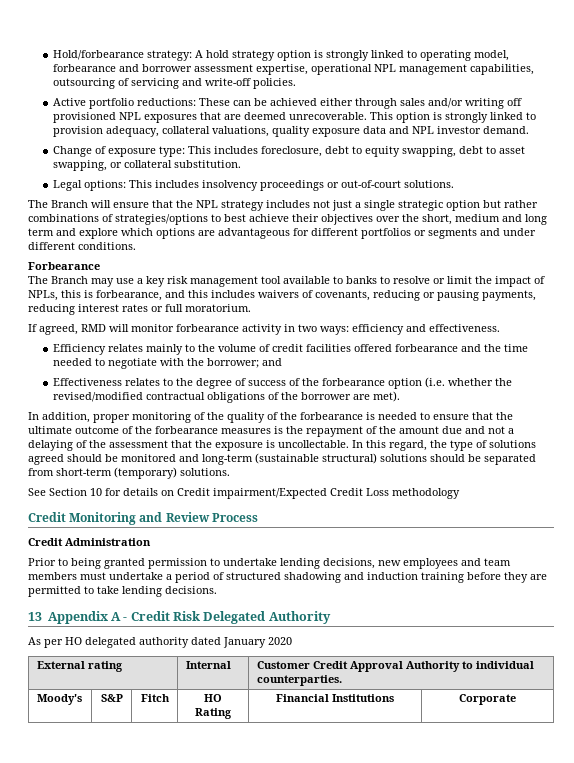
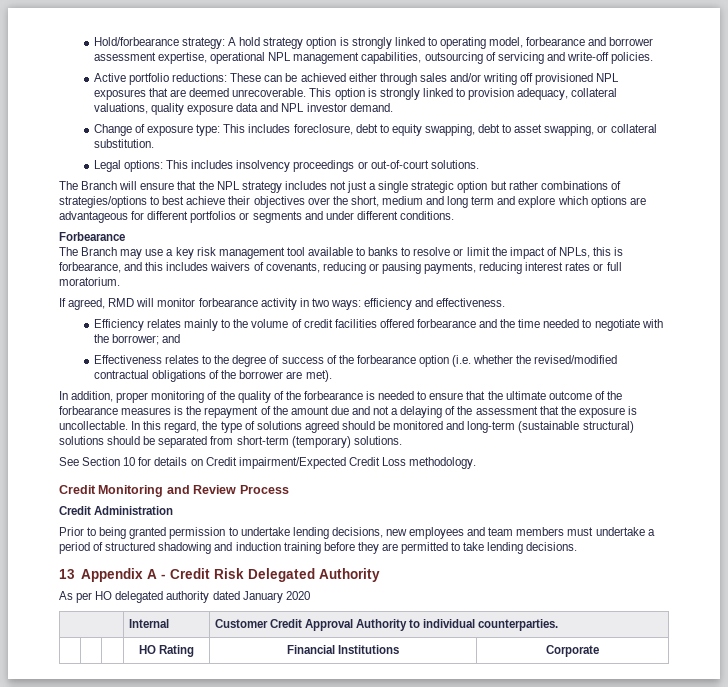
[392,488,460,499] methodology -> [409,457,477,469] methodology.
[36,661,123,672] External rating -> (310, 595) none
[36,694,82,705] [100,694,123,702] [140,694,170,702] Moody's | S&P | Fitch -> (559, 625) | |

